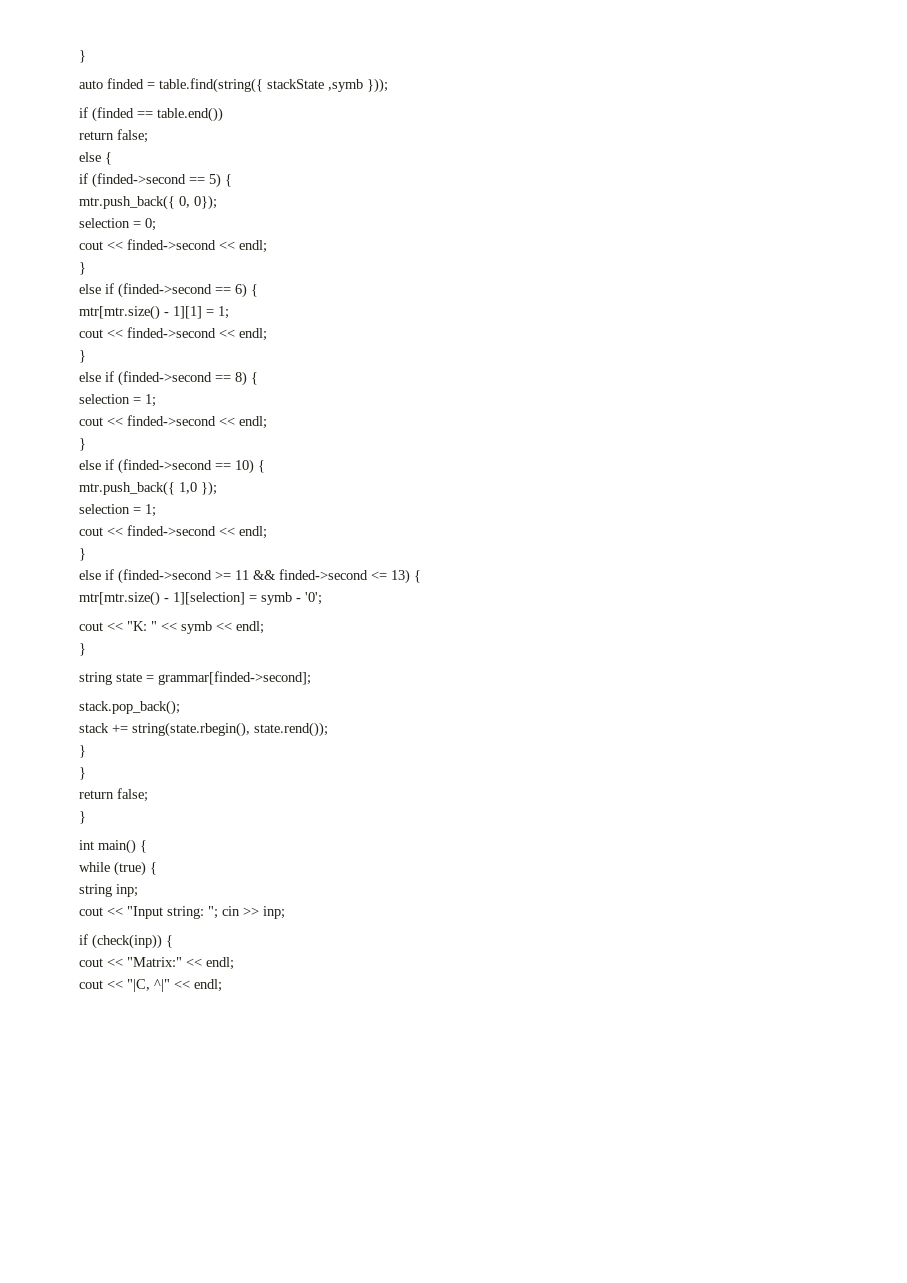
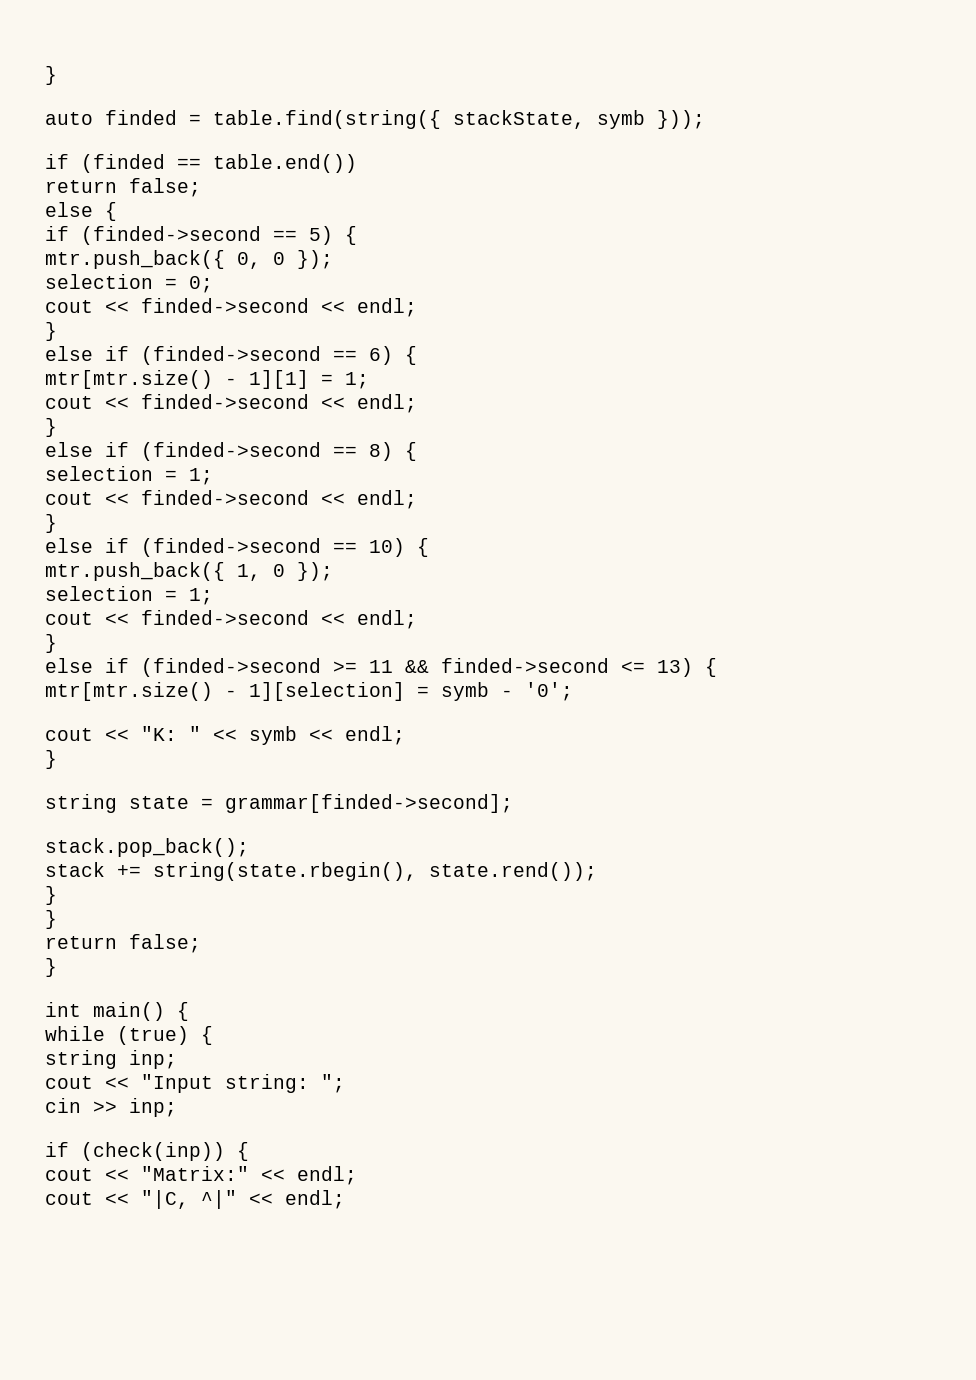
[267,79,363,92] stackState ,symb -> [453,110,645,129] stackState, symb
[194,195,217,210] 0}); -> [273,250,333,269] 0 });
[179,482,197,494] 1,0 -> [237,564,285,581] 1, 0
(218, 912) none -> (345, 1083) //

